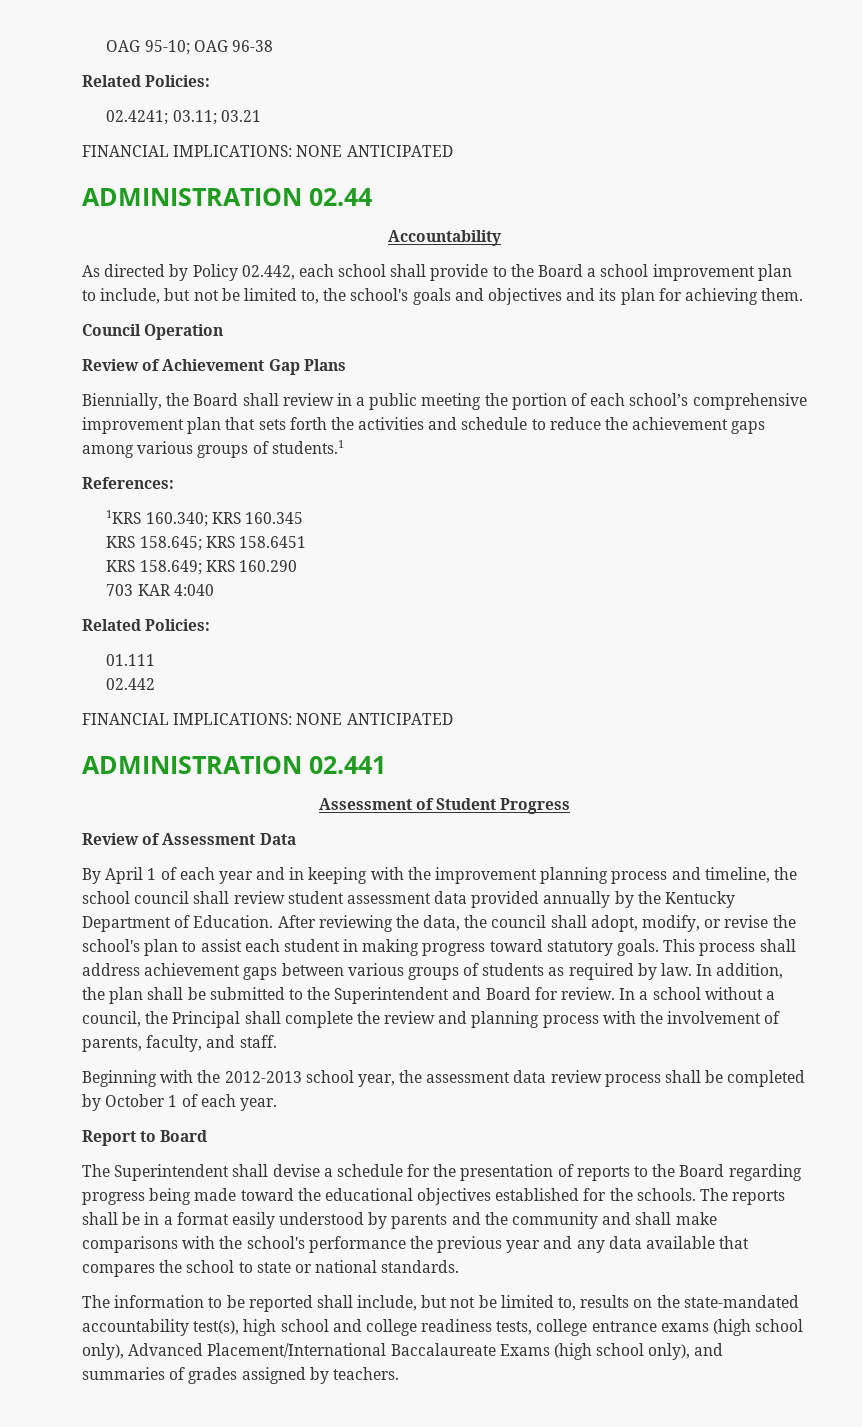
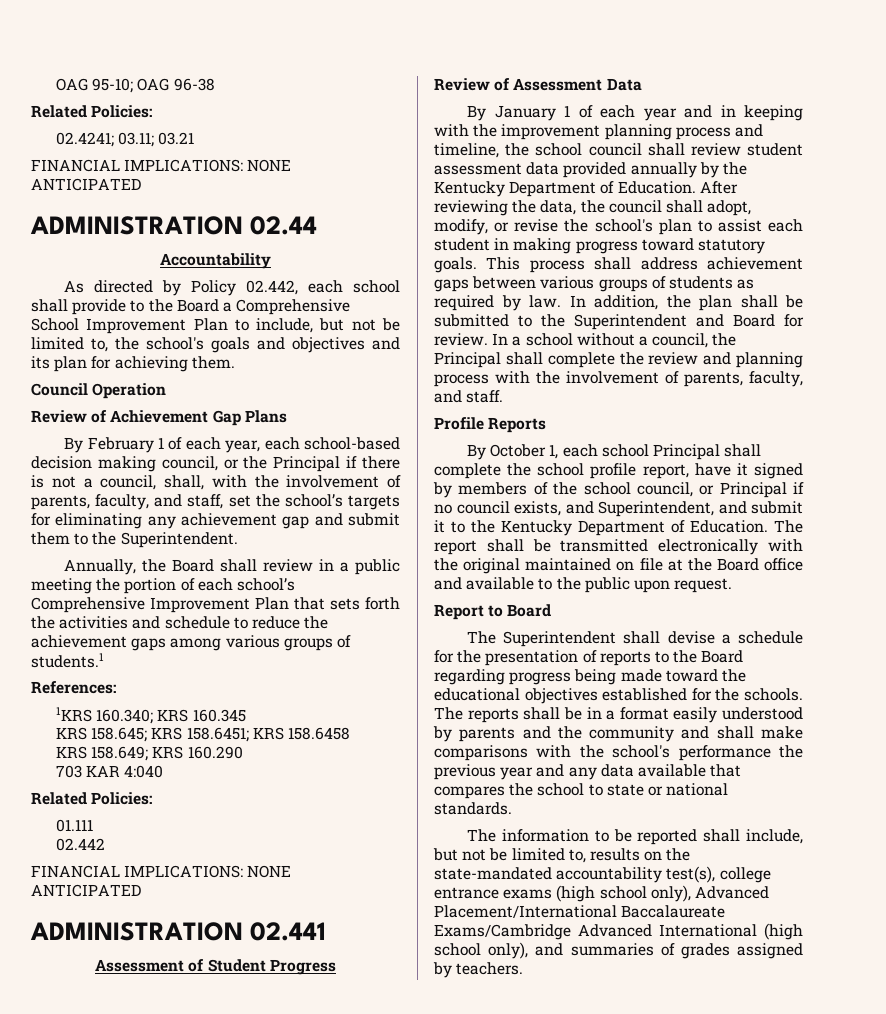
[600,264,792,281] school improvement plan -> [236,299,351,315] [31,318,228,334] Comprehensive School Improvement Plan
[82,393,162,410] Biennially, -> [64,437,401,453] [31,456,400,472] [31,475,401,490] [31,494,400,510] [31,513,400,529] [31,532,238,548] [64,559,137,575] By February 1 of each year, each school-based decision making council, or the Principal if there is not a council, shall, with the involvement of parents, faculty, and staff, set the school’s targets for eliminating any achievement gap and submit them to the Superintendent. // Annually,
[692,393,807,410] [82,417,222,434] comprehensive improvement plan -> [31,597,289,613] Comprehensive Improvement Plan
[239,536,307,548] 158.6451 -> [186,727,350,742] 158.6451; KRS 158.6458
[105,867,144,884] April -> [494,105,556,121] January
[82,1070,806,1087] [82,1094,277,1111] Beginning with the 2012-2013 school year, the assessment data review process shall be completed by October 1 of each year. -> [434,417,547,433] [467,444,762,460] [434,463,803,479] [433,482,804,498] [434,501,803,517] [434,520,803,536] [434,539,803,555] [434,558,803,574] [434,577,733,593] Profile Reports // By October 1, each school Principal shall complete the school profile report, have it signed by members of the school council, or Principal if no council exists, and Superintendent, and submit it to the Kentucky Department of Education. The report shall be transmitted electronically with the original maintained on file at the Board office and available to the public upon request.
[243,1319,533,1336] high school and college readiness tests, -> (716, 874) none
[499,1344,550,1356] Exams -> [434,924,757,940] Exams/Cambridge Advanced International

